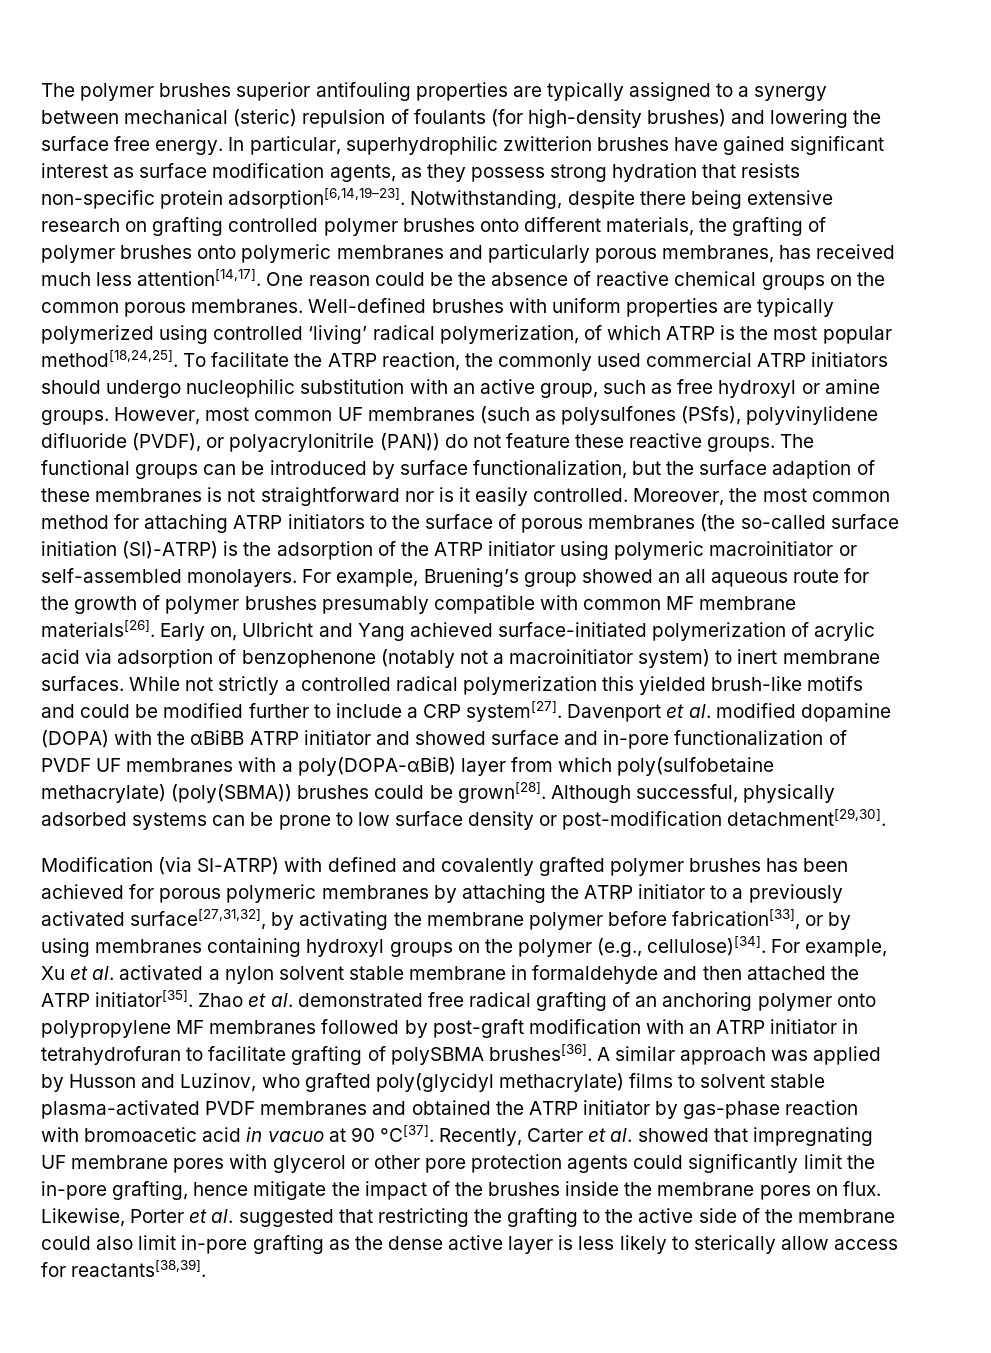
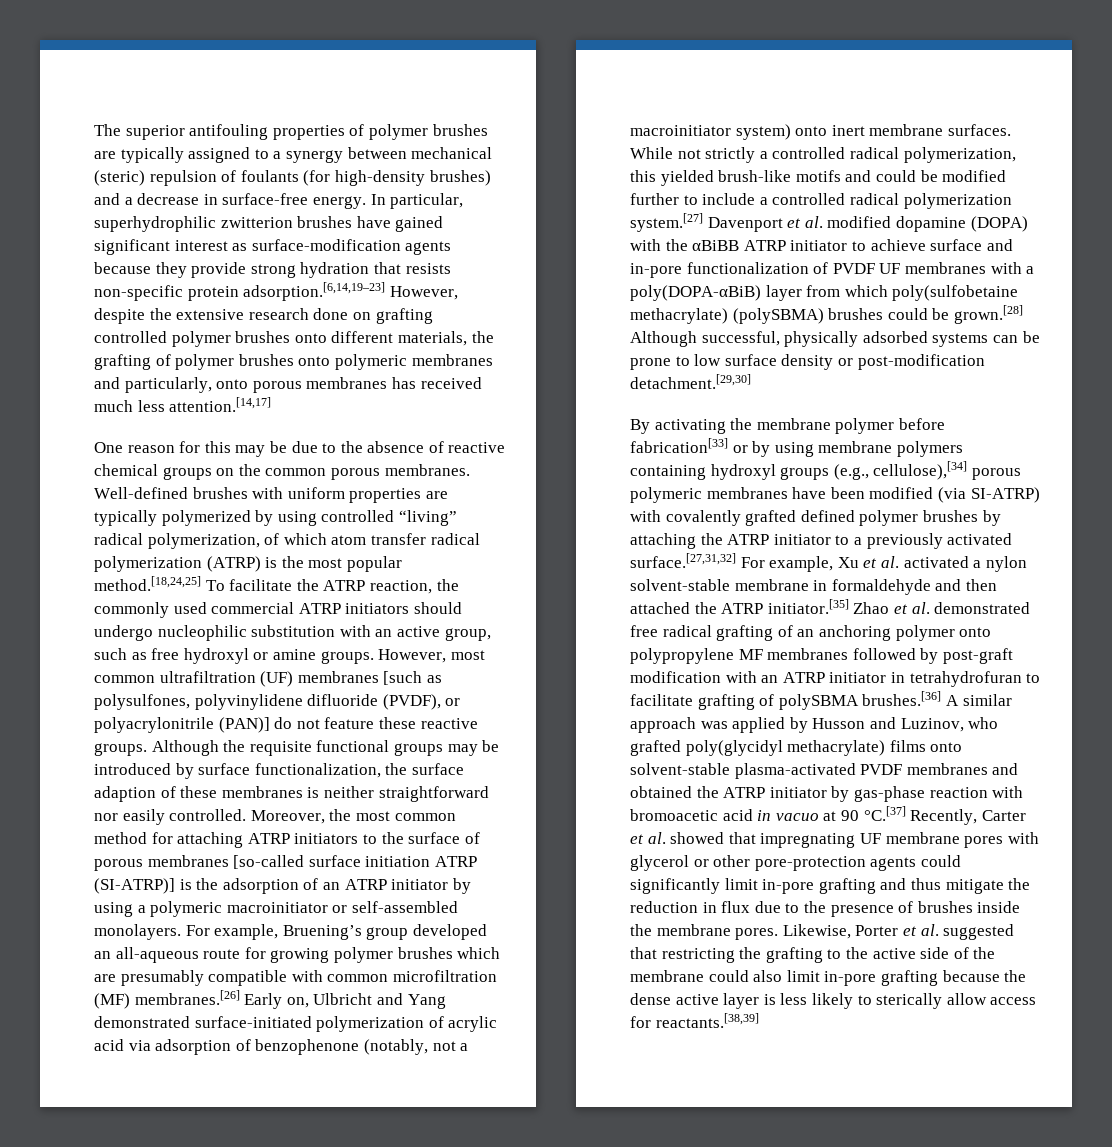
[41,83,232,101] The polymer brushes -> [94,124,121,136] The
(508, 91) none -> [349,124,488,140] of polymer brushes
[770,109,882,128] [41,136,151,151] lowering the surface free -> [124,193,309,205] a decrease in surface-free
[139,163,545,182] surface modification agents, as they possess -> [251,239,452,255] [94,262,247,278] surface-modification agents because they provide
[228,187,742,209] adsorption[6,14,19–23]. Notwithstanding, despite there being -> [243,282,458,301] [94,308,172,324] adsorption.[6,14,19–23] However, despite the
(120, 225) none -> [313,308,349,320] done
[487,244,775,263] particularly porous membranes, -> [124,377,388,393] particularly, onto porous membranes
[137,269,262,286] attention[14,17]. -> [169,397,272,412] attention.[14,17] //
[374,272,453,286] could be -> [179,441,337,457] for this may be due to
(154, 334) none -> [255,510,274,526] by
[308,325,368,344] ‘living’ -> [398,510,457,526] “living”
[666,326,716,340] ATRP -> [331,533,480,545] [94,556,261,572] atom transfer radical polymerization (ATRP)
[41,350,178,367] method[18,24,25]. -> [94,576,201,591] method.[18,24,25]
[337,406,742,425] UF membranes (such as polysulfones (PSfs), -> [159,671,442,687] [94,694,190,710] ultrafiltration (UF) membranes [such as polysulfones,
[379,433,440,451] (PAN)) -> [218,717,270,733] (PAN)]
[780,434,815,448] The -> [151,740,312,756] Although the requisite
[203,464,237,475] can -> [447,744,478,756] may
[632,461,662,475] but -> (381, 770) none
[227,488,256,502] not -> [323,786,374,798] neither
[438,487,470,502] is it -> (118, 817) none
[700,514,899,532] [41,541,219,559] (the so-called surface initiation (SI)-ATRP) -> [233,855,477,869] [94,878,175,894] [so-called surface initiation ATRP (SI-ATRP)]
[400,541,610,560] the ATRP initiator using -> [322,878,471,894] [94,902,146,917] an ATRP initiator by using a
[581,568,870,587] [41,595,317,614] showed an all aqueous route for the growth of polymer brushes -> [412,924,487,940] [94,947,501,963] [94,974,116,982] developed an all-aqueous route for growing polymer brushes which are
[666,596,797,610] [41,620,155,637] MF membrane materials[26]. -> [392,970,497,982] [94,990,240,1009] microfiltration (MF) membranes.[26]
[409,622,493,637] achieved -> [94,1016,190,1028] demonstrated
[380,649,455,668] (notably -> [363,1039,428,1055] (notably,
[715,650,733,664] to -> [795,126,828,136] onto
[462,676,597,695] polymerization -> [903,147,1016,163] polymerization,
[423,701,563,722] CRP system[27]. -> [772,193,1012,209] [630,213,703,232] controlled radical polymerization system.[27]
[375,731,486,745] and showed -> [851,239,926,251] to achieve
[171,784,293,803] (poly(SBMA)) -> [732,308,824,324] (polySBMA)
[457,782,546,803] grown[28]. -> [953,305,1023,324] grown.[28]
[727,808,887,826] [41,857,153,872] detachment[29,30]. // Modification -> [630,374,751,389] [630,418,945,434] [630,438,963,457] [630,461,1021,480] [630,487,934,503] detachment.[29,30] // By activating the membrane polymer before fabrication[33] or by using membrane polymers containing hydroxyl groups (e.g., cellulose),[34] porous polymeric membranes have been modified
[327,857,436,872] defined and -> (661, 516) none
[610,858,849,876] [41,884,429,903] polymer brushes has been achieved for porous polymeric membranes -> [800,510,978,526] defined polymer brushes
[130,909,852,930] [41,936,767,957] surface[27,31,32], by activating the membrane polymer before fabrication[33], or by using membranes containing hydroxyl groups on the polymer (e.g., cellulose)[34]. -> [630,553,736,568] surface.[27,31,32]
[278,966,404,980] solvent stable -> [630,579,730,591] solvent-stable
[95,990,194,1007] initiator[35]. -> [767,599,849,614] initiator.[35]
[488,1044,592,1061] brushes[36]. -> [862,691,942,706] brushes.[36]
[678,1074,826,1088] to solvent stable -> [930,742,963,752] [630,763,730,775] onto solvent-stable
[379,1125,434,1142] °C[37]. -> [863,806,906,821] °C.[37]
[424,1154,563,1173] pore protection -> [754,856,866,871] pore-protection
[846,1155,875,1169] [41,1181,483,1200] the in-pore grafting, hence mitigate the impact of the -> [762,878,1031,894] [630,901,914,917] in-pore grafting and thus mitigate the reduction in flux due to the presence of
[759,1181,881,1200] pores on flux. -> [735,928,779,940] pores.
[328,1239,350,1250] as -> [942,970,1000,982] because
[71,1259,207,1277] reactants[38,39]. -> [655,1013,759,1028] reactants.[38,39]

